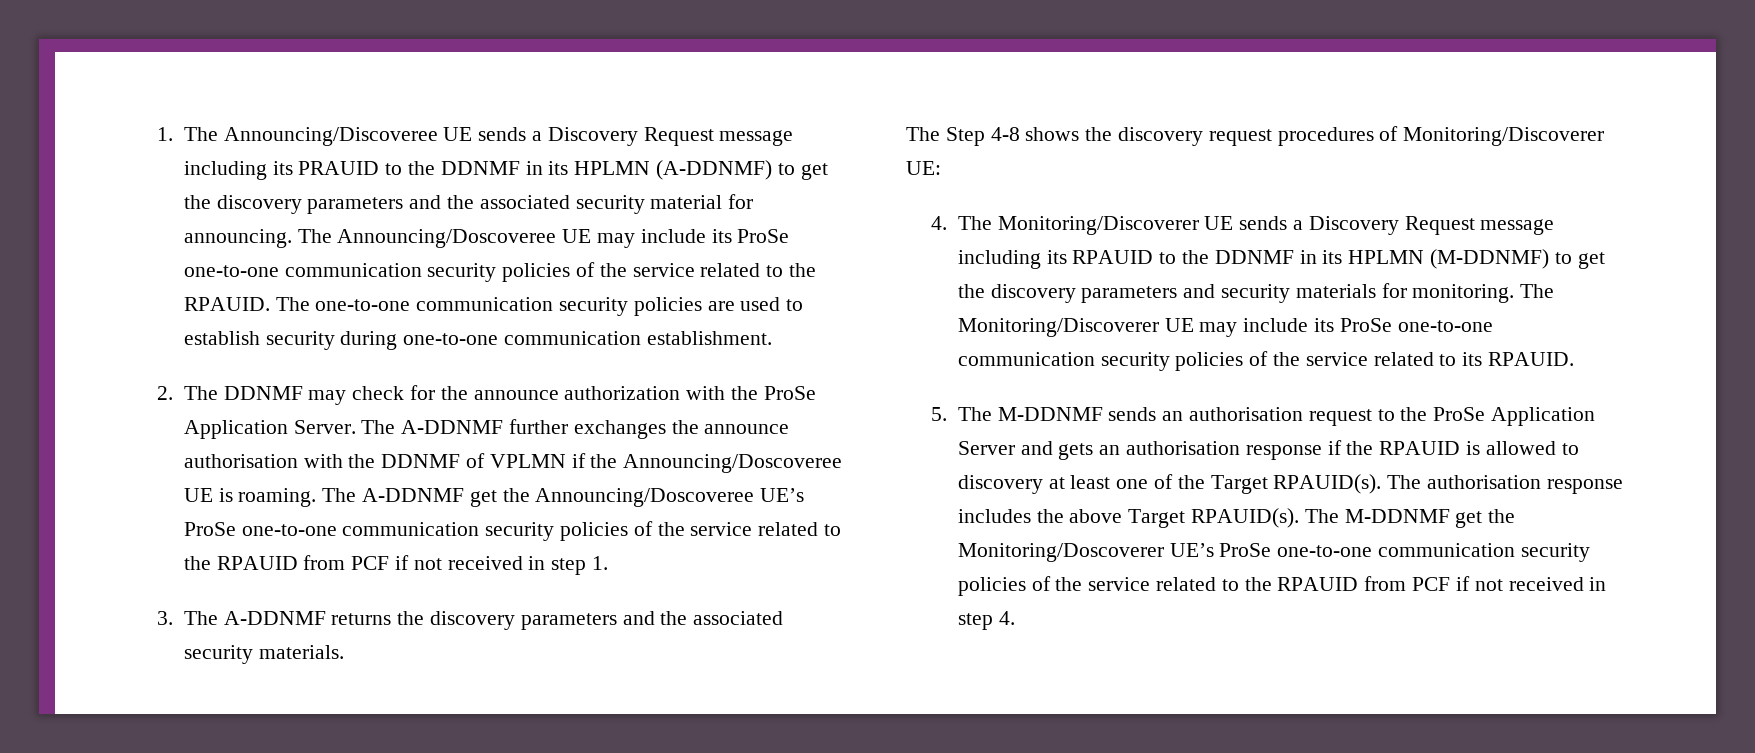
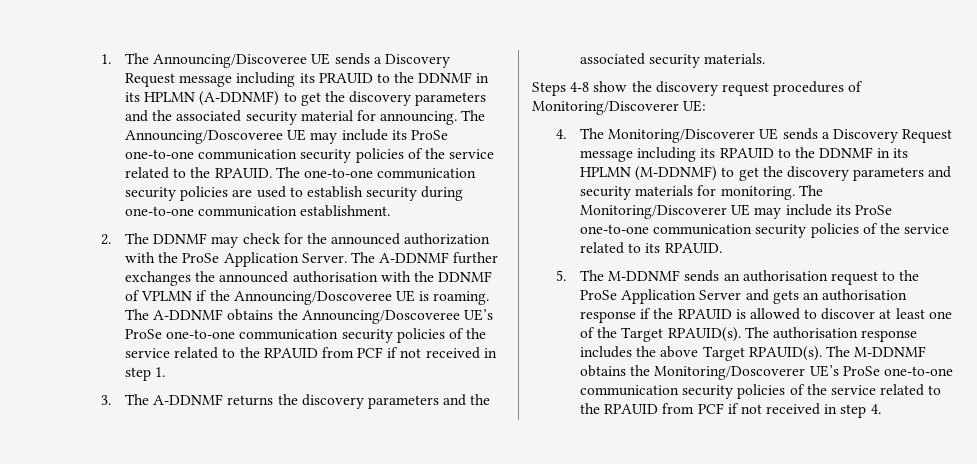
[473,390,559,400] announce -> [331,233,401,245] announced
[704,424,790,434] announce -> [219,271,289,283] announced
[469,490,497,507] get -> [227,309,274,321] obtains
[906,127,1080,146] The Step 4-8 shows -> [532,81,628,96] Steps 4-8 show
[957,475,1043,494] discovery -> [821,308,876,320] discover
[1455,511,1483,528] get -> [580,365,627,377] obtains

